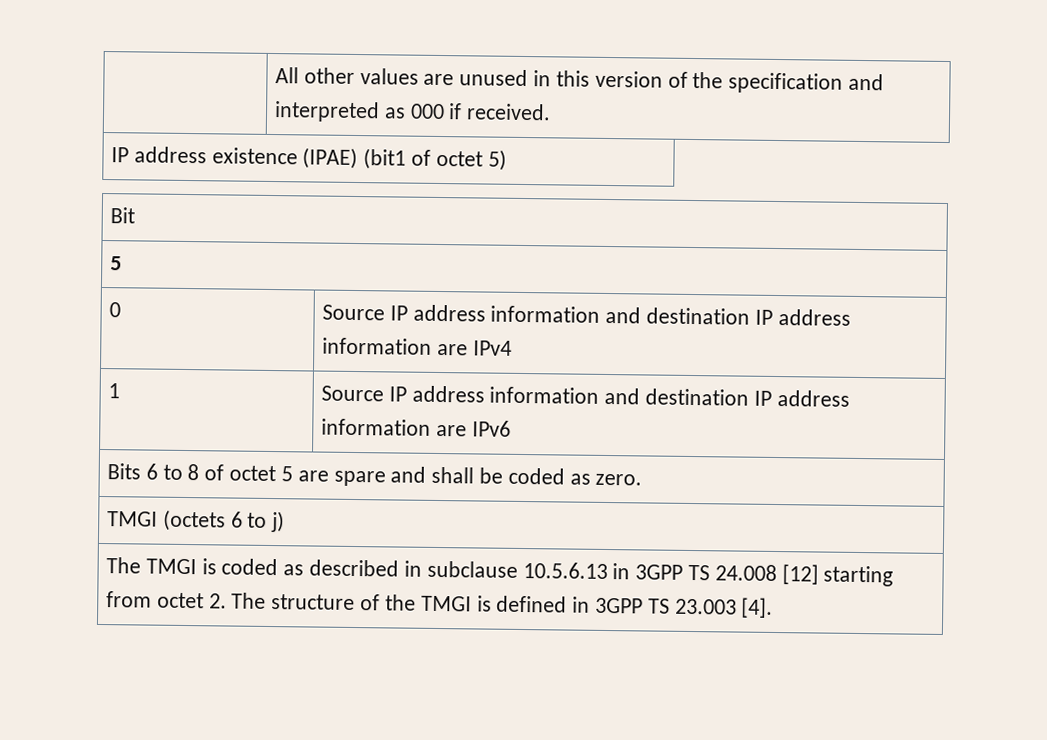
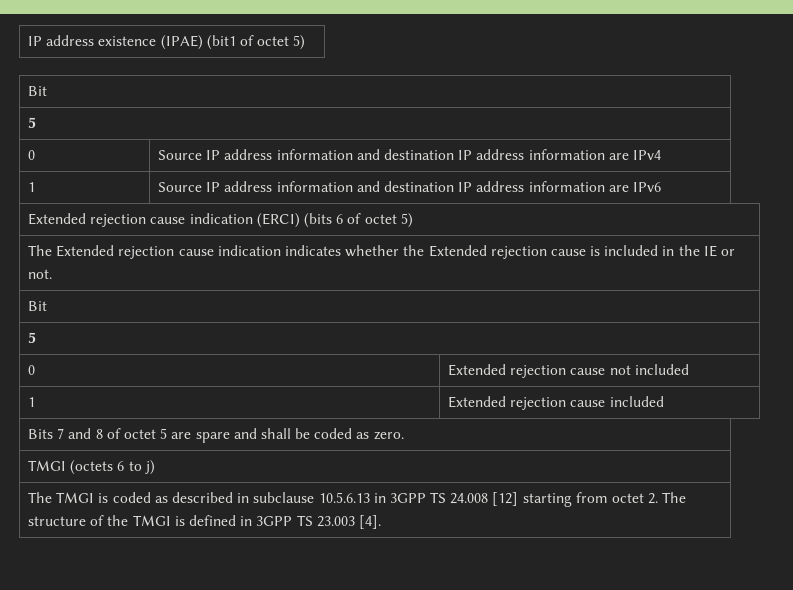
[275,67,884,94] [274,101,552,123] | All other values are unused in this version of the specification and interpreted as 000 if received. // -> (28, 41) none
(511, 428) none -> [28,213,413,228] [28,245,735,259] [28,269,53,279] [28,301,48,311] [28,332,37,343] [28,365,36,375] [448,364,689,378] [28,397,36,407] [448,396,664,410] // Extended rejection cause indication (ERCI) (bits 6 of octet 5) // The Extended rejection cause indication indicates whether the Extended rejection cause is included in the IE or not. // Bit // 5 // 0 | Extended rejection cause not included // 1 | Extended rejection cause included
[145,463,183,480] 6 to -> [57,428,92,439] 7 and

